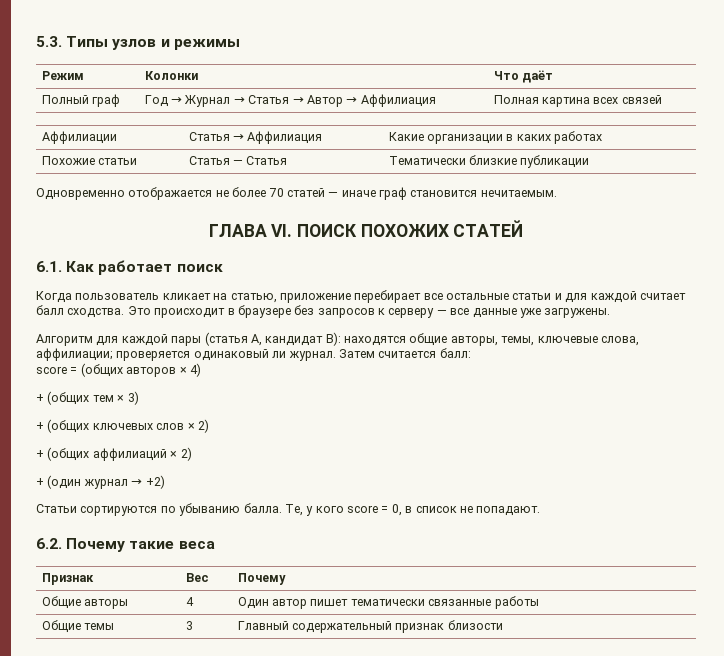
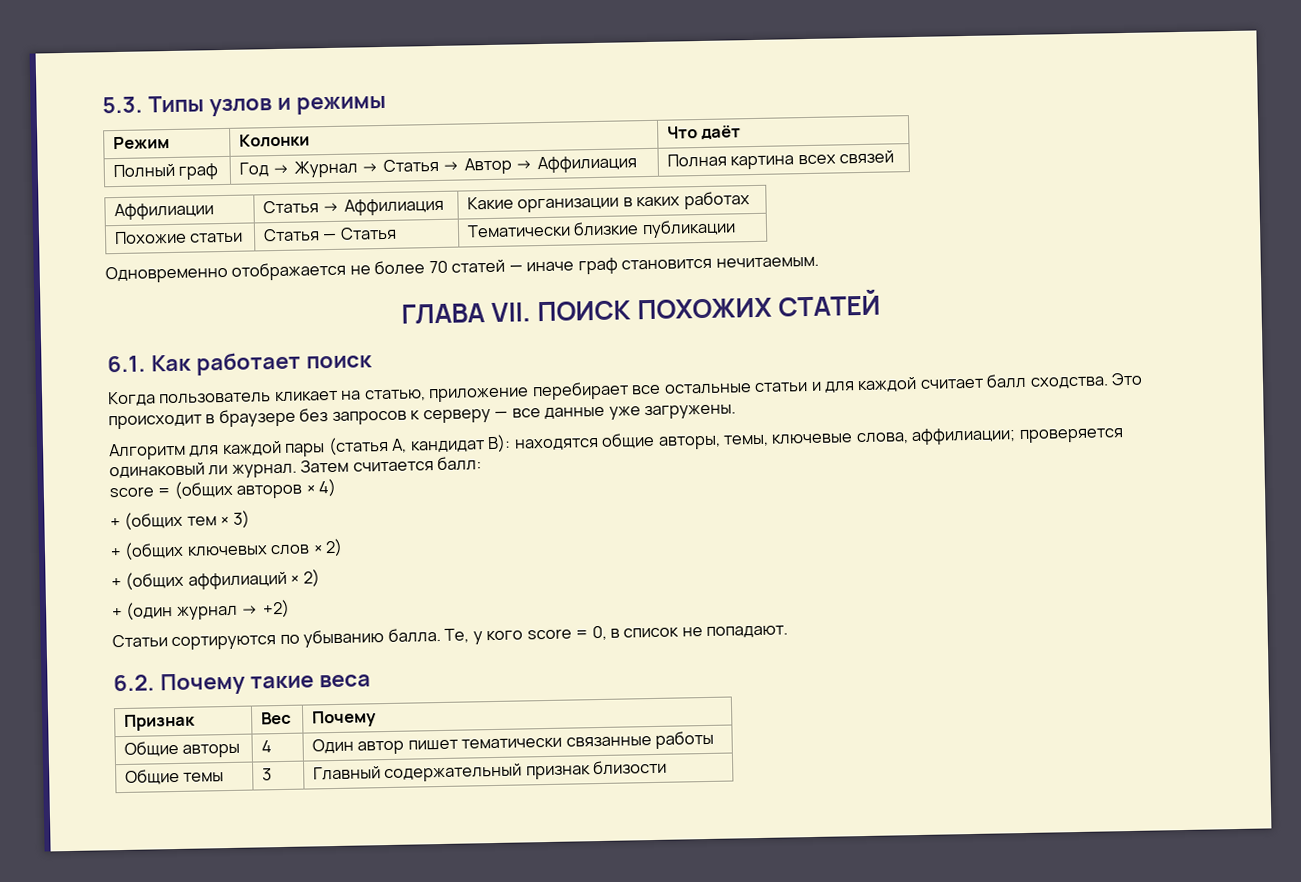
[271,224,293,237] VI. -> [490,302,531,322] VII.

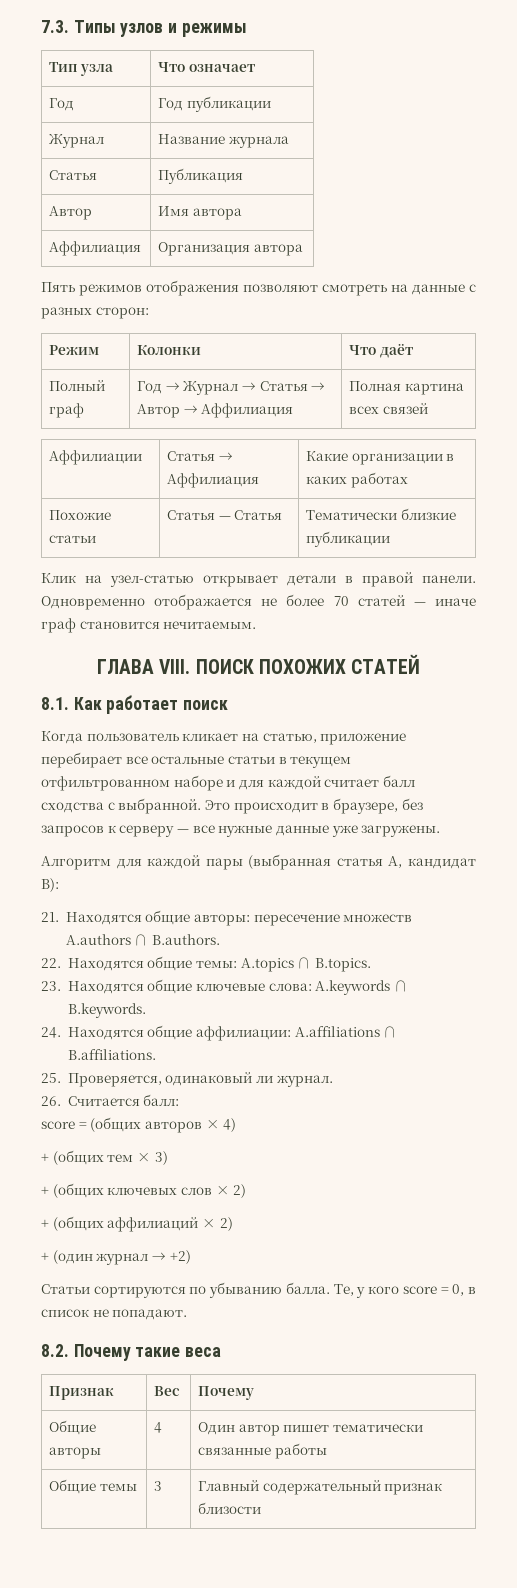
[102,96,143,114] 5.3. -> [41,20,69,33] 7.3.
(386, 105) none -> [49,62,113,76] [158,62,255,72] [49,98,75,111] [158,96,271,112] [49,134,105,148] [158,134,289,148] [49,170,98,180] [158,168,244,184] [49,206,93,220] [158,206,242,220] [49,241,142,256] [158,242,303,256] [41,280,476,296] [41,307,149,319] // Тип узла | Что означает // Год | Год публикации // Журнал | Название журнала // Статья | Публикация // Автор | Имя автора // Аффилиация | Организация автора // Пять режимов отображения позволяют смотреть на данные с разных сторон:
(736, 229) none -> [41,572,476,587] Клик на узел-статью открывает детали в правой панели.
[490,302,531,322] VII. -> [159,659,191,674] VIII.
[107,355,146,373] 6.1. -> [41,697,69,710] 8.1.
(809, 387) none -> [278,756,352,768] [41,775,223,791] в текущем отфильтрованном наборе
[1029,376,1109,389] сходства. -> [41,798,202,814] сходства с выбранной.
[218,408,296,428] браузере -> [332,798,398,814] браузере,
(541, 413) none -> [218,825,273,837] нужные
[327,436,389,456] (статья -> [248,854,383,870] (выбранная статья
[513,427,1124,451] находятся общие авторы, темы, ключевые слова, аффилиации; проверяется -> [41,910,413,926] [65,934,221,946] [41,956,371,972] [41,979,408,995] [67,1003,146,1018] [41,1025,398,1041] [67,1049,156,1060] [41,1073,162,1087] // 21. Находятся общие авторы: пересечение множеств A.authors ∩ B.authors. // 22. Находятся общие темы: A.topics ∩ B.topics. // 23. Находятся общие ключевые слова: A.keywords ∩ B.keywords. // 24. Находятся общие аффилиации: A.affiliations ∩ B.affiliations. // 25. Проверяется,
[300,459,434,473] Затем считается -> [41,1096,140,1106] // 26. Считается
[113,674,155,692] 6.2. -> [41,1344,69,1357] 8.2.

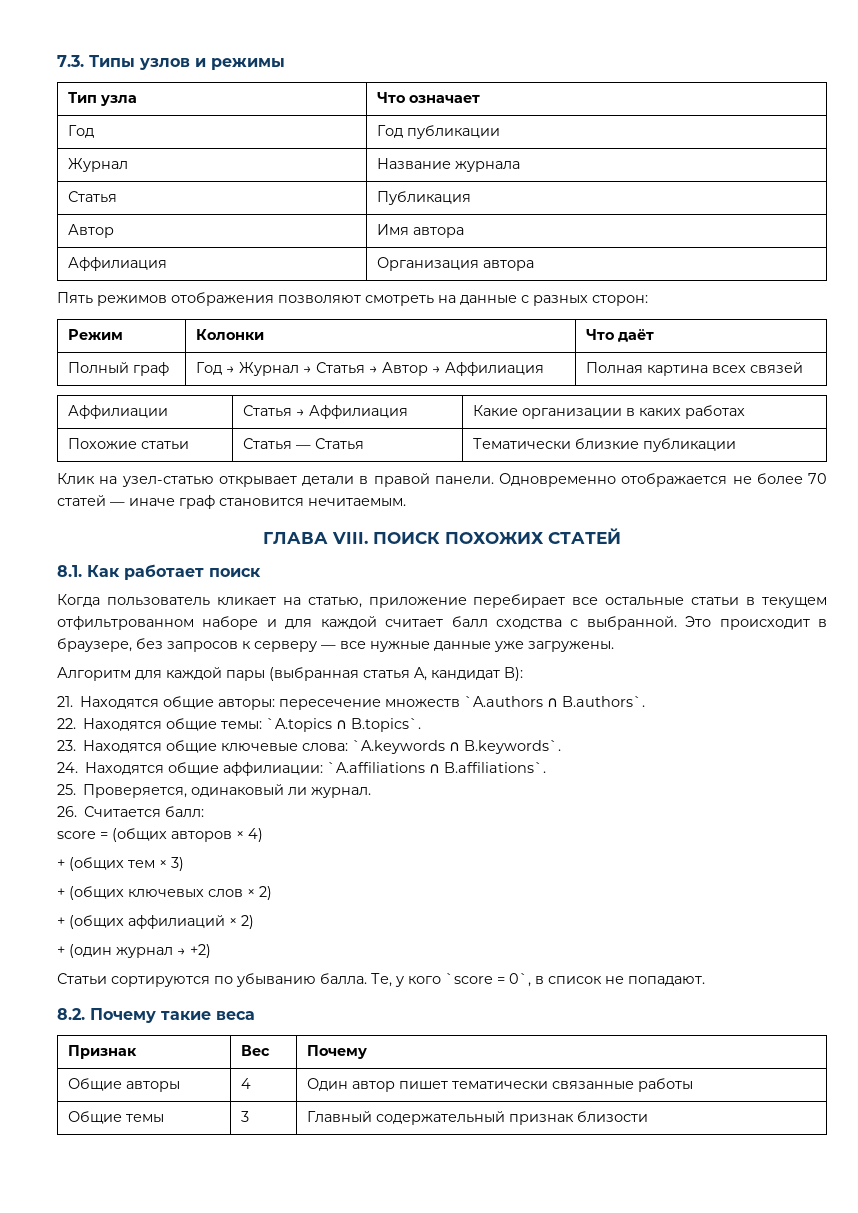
[65,934,221,946] A.authors ∩ B.authors. -> [464,696,646,707] `A.authors ∩ B.authors`.
[240,957,371,972] A.topics ∩ B.topics. -> [266,718,422,732] `A.topics ∩ B.topics`.
[315,980,408,995] [67,1003,146,1018] A.keywords ∩ B.keywords. -> [352,740,562,754] `A.keywords ∩ B.keywords`.
[294,1026,398,1038] [67,1049,156,1060] A.affiliations ∩ B.affiliations. -> [327,762,547,773] `A.affiliations ∩ B.affiliations`.
[402,1284,465,1296] score = 0, -> [445,973,531,987] `score = 0`,

